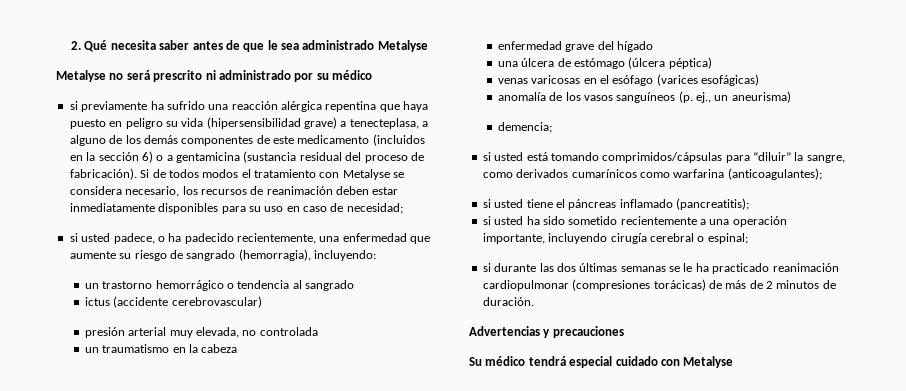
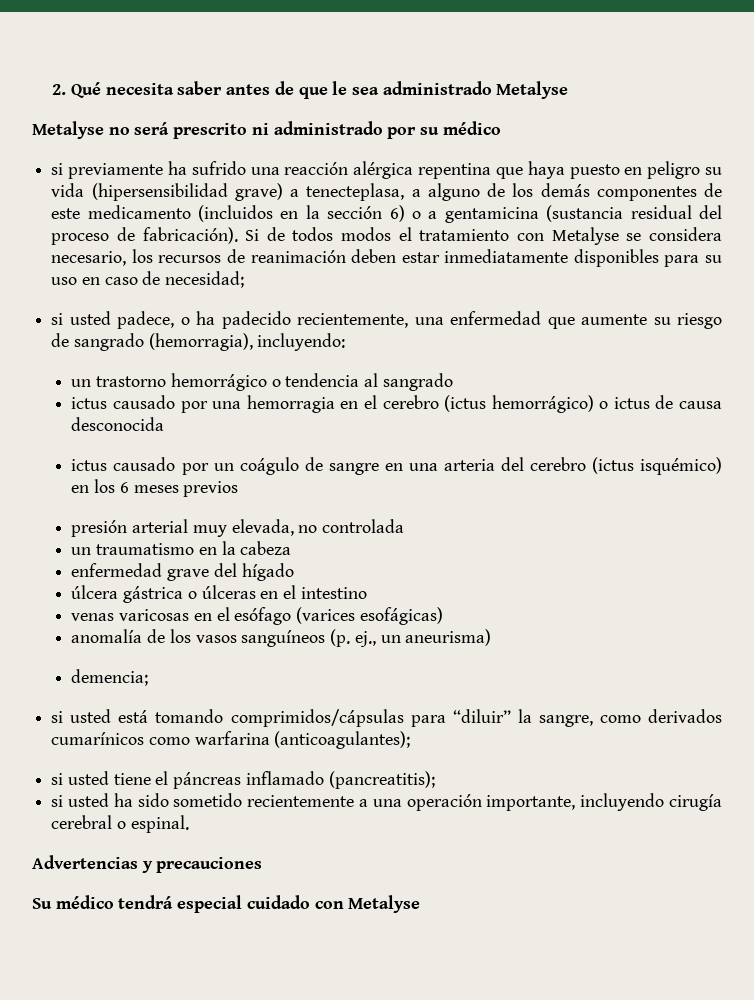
[113,296,262,308] (accidente cerebrovascular) -> [113,395,723,413] [71,417,165,431] [71,457,722,475] [71,479,239,497] causado por una hemorragia en el cerebro (ictus hemorrágico) o ictus de causa desconocida // ictus causado por un coágulo de sangre en una arteria del cerebro (ictus isquémico) en los 6 meses previos
[497,57,712,69] una úlcera de estómago (úlcera péptica) -> [71,585,367,603] úlcera gástrica o úlceras en el intestino
[707,233,748,244] [482,263,839,274] [482,279,836,291] [482,297,534,306] espinal; // si durante las dos últimas semanas se le ha practicado reanimación cardiopulmonar (compresiones torácicas) de más de 2 minutos de duración. -> [130,815,189,833] espinal.

